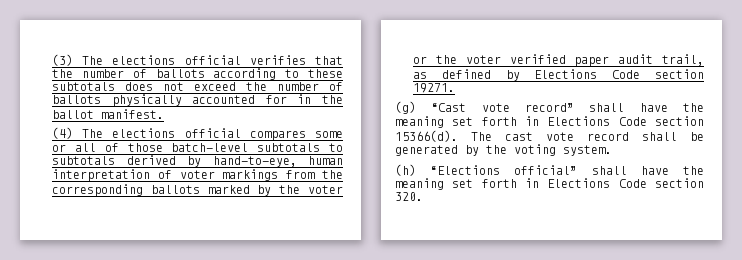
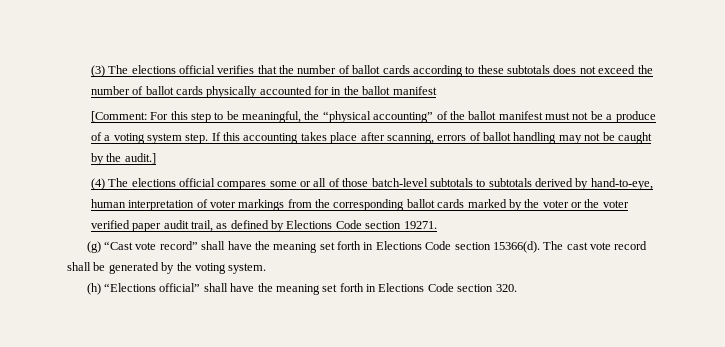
[155,69,205,78] ballots -> [352,65,410,74] ballot cards
[52,95,102,104] ballots -> [145,86,203,95] ballot cards
[101,109,165,119] manifest. -> [392,86,437,95] [90,111,656,123] [90,132,652,144] [90,153,156,165] manifest // [Comment: For this step to be meaningful, the “physical accounting” of the ballot manifest must not be a produce of a voting system step. If this accounting takes place after scanning, errors of ballot handling may not be caught by the audit.]
[150,185,200,194] ballots -> [406,199,465,208] ballot cards

